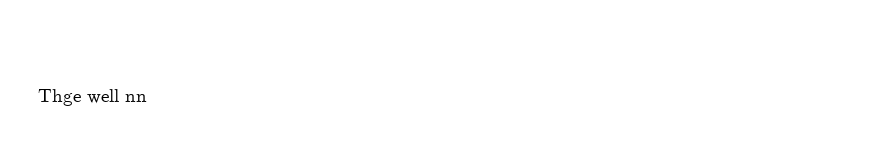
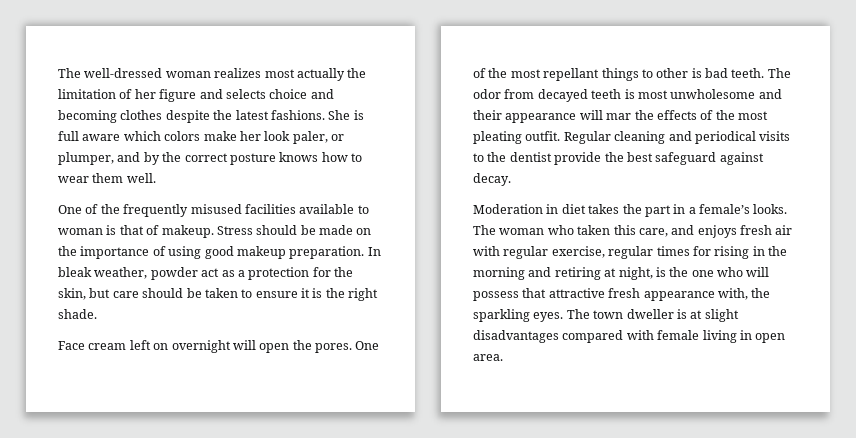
[38,89,147,106] Thge well nn -> [58,68,367,81] [58,89,334,102] [58,110,364,123] [58,131,344,144] [58,152,362,165] [58,173,156,183] [58,204,369,217] [58,225,372,238] [58,246,381,259] [58,267,353,280] [58,288,379,301] [58,309,97,319] [58,340,380,353] [473,68,791,81] [473,89,782,102] [473,110,768,123] [473,131,791,144] [473,152,764,165] [473,173,511,186] [473,204,788,217] [473,225,793,238] [473,246,787,259] [473,267,770,280] [473,288,771,301] [473,309,739,322] [473,330,786,343] [473,354,503,361] The well-dressed woman realizes most actually the limitation of her figure and selects choice and becoming clothes despite the latest fashions. She is full aware which colors make her look paler, or plumper, and by the correct posture knows how to wear them well. // One of the frequently misused facilities available to woman is that of makeup. Stress should be made on the importance of using good makeup preparation. In bleak weather, powder act as a protection for the skin, but care should be taken to ensure it is the right shade. // Face cream left on overnight will open the pores. One of the most repellant things to other is bad teeth. The odor from decayed teeth is most unwholesome and their appearance will mar the effects of the most pleating outfit. Regular cleaning and periodical visits to the dentist provide the best safeguard against decay. // Moderation in diet takes the part in a female’s looks. The woman who taken this care, and enjoys fresh air with regular exercise, regular times for rising in the morning and retiring at night, is the one who will possess that attractive fresh appearance with, the sparkling eyes. The town dweller is at slight disadvantages compared with female living in open area.

